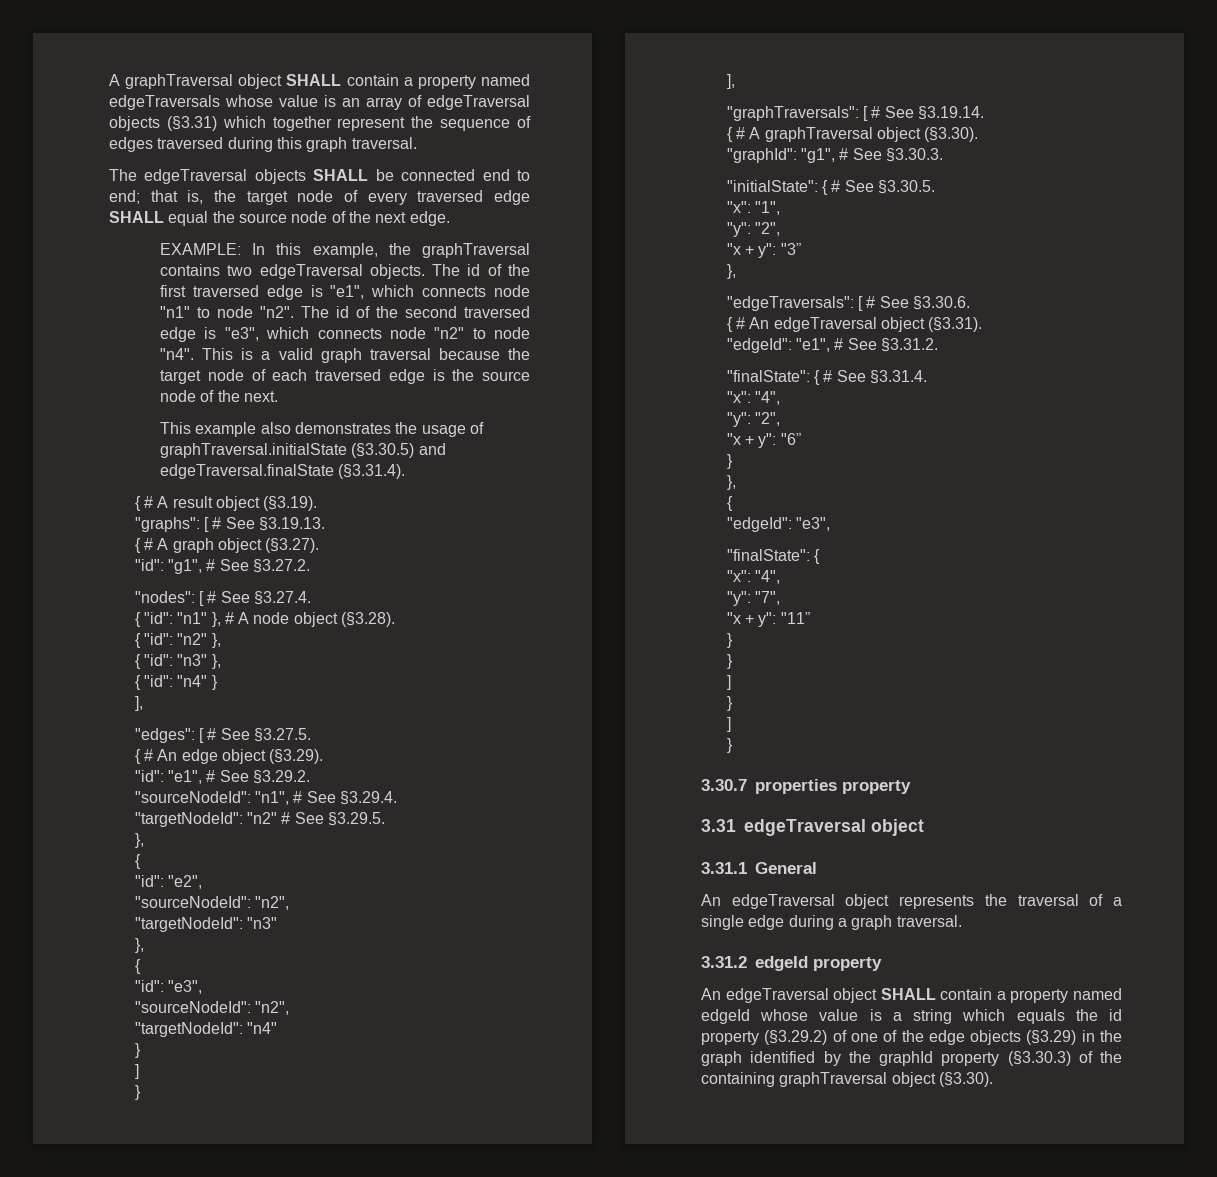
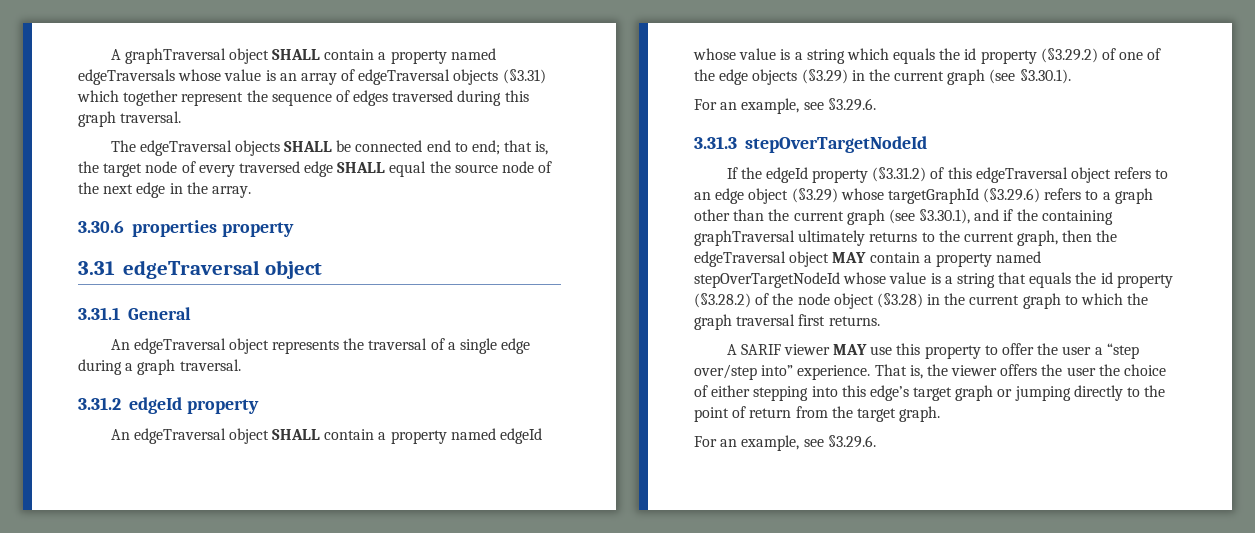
[409,211,450,226] [160,243,531,258] [160,264,530,279] [160,285,530,300] [160,306,530,318] [160,327,530,342] [160,348,530,363] [160,369,531,384] [160,390,279,402] [160,422,485,437] [160,443,446,458] [160,464,406,479] [134,496,318,511] [134,517,325,532] [134,538,320,553] [134,559,310,574] [134,591,311,606] [134,612,396,627] [134,633,221,648] [134,654,221,669] [134,675,218,690] [134,696,143,711] [134,728,311,743] [134,749,324,764] [134,770,310,784] [134,791,397,805] [134,812,385,827] [134,833,144,848] [134,854,141,869] [134,875,202,889] [134,896,289,910] [134,917,277,932] [134,938,144,953] [134,959,141,974] [134,980,202,994] [134,1001,289,1015] [134,1022,277,1037] [134,1043,141,1058] [134,1064,139,1079] [134,1085,141,1100] [726,74,735,89] [726,106,984,121] [726,127,979,142] [726,148,943,163] [726,180,935,195] [726,201,780,215] [726,222,780,237] [726,243,801,258] [726,264,736,279] [726,296,970,311] [726,317,983,332] [726,338,938,353] [726,370,927,385] [726,391,780,405] [726,412,780,427] [726,433,801,448] [726,454,733,469] [726,475,736,490] [726,496,733,511] [726,517,830,532] [726,549,820,564] [726,570,780,584] [726,591,780,606] [726,612,810,627] [726,633,733,648] [726,654,733,669] [726,675,731,690] [726,696,733,711] [726,717,731,732] [726,738,733,753] [701,779,747,791] edge. // EXAMPLE: In this example, the graphTraversal contains two edgeTraversal objects. The id of the first traversed edge is "e1", which connects node "n1" to node "n2". The id of the second traversed edge is "e3", which connects node "n2" to node "n4". This is a valid graph traversal because the target node of each traversed edge is the source node of the next. // This example also demonstrates the usage of graphTraversal.initialState (§3.30.5) and edgeTraversal.finalState (§3.31.4). // { # A result object (§3.19). // "graphs": [ # See §3.19.13. // { # A graph object (§3.27). // "id": "g1", # See §3.27.2. // "nodes": [ # See §3.27.4. // { "id": "n1" }, # A node object (§3.28). // { "id": "n2" }, // { "id": "n3" }, // { "id": "n4" } // ], // "edges": [ # See §3.27.5. // { # An edge object (§3.29). // "id": "e1", # See §3.29.2. // "sourceNodeId": "n1", # See §3.29.4. // "targetNodeId": "n2" # See §3.29.5. // }, // { // "id": "e2", // "sourceNodeId": "n2", // "targetNodeId": "n3" // }, // { // "id": "e3", // "sourceNodeId": "n2", // "targetNodeId": "n4" // } // ] // } // ], // "graphTraversals": [ # See §3.19.14. // { # A graphTraversal object (§3.30). // "graphId": "g1", # See §3.30.3. // "initialState": { # See §3.30.5. // "x": "1", // "y": "2", // "x + y": "3” // }, // "edgeTraversals": [ # See §3.30.6. // { # An edgeTraversal object (§3.31). // "edgeId": "e1", # See §3.31.2. // "finalState": { # See §3.31.4. // "x": "4", // "y": "2", // "x + y": "6” // } // }, // { // "edgeId": "e3", // "finalState": { // "x": "4", // "y": "7", // "x + y": "11” // } // } // ] // } // ] // } // 3.30.7 -> [136,182,251,198] [78,220,124,233] edge in the array. // 3.30.6
[701,1051,1122,1066] [701,1072,993,1087] graph identified by the graphId property (§3.30.3) of the containing graphTraversal object (§3.30). -> [894,69,1071,85] [694,98,876,114] [694,136,927,153] [726,167,1169,183] [694,188,1153,204] [694,209,1113,225] [694,230,1118,246] [694,251,1042,267] [694,272,1173,288] [694,293,1149,309] [694,314,880,330] [726,343,1139,359] [694,364,1167,380] [694,385,1166,401] [694,406,941,422] [694,435,876,451] current graph (see §3.30.1). // For an example, see §3.29.6. // 3.31.3 stepOverTargetNodeId // If the edgeId property (§3.31.2) of this edgeTraversal object refers to an edge object (§3.29) whose targetGraphId (§3.29.6) refers to a graph other than the current graph (see §3.30.1), and if the containing graphTraversal ultimately returns to the current graph, then the edgeTraversal object MAY contain a property named stepOverTargetNodeId whose value is a string that equals the id property (§3.28.2) of the node object (§3.28) in the current graph to which the graph traversal first returns. // A SARIF viewer MAY use this property to offer the user a “step over/step into” experience. That is, the viewer offers the user the choice of either stepping into this edge’s target graph or jumping directly to the point of return from the target graph. // For an example, see §3.29.6.

